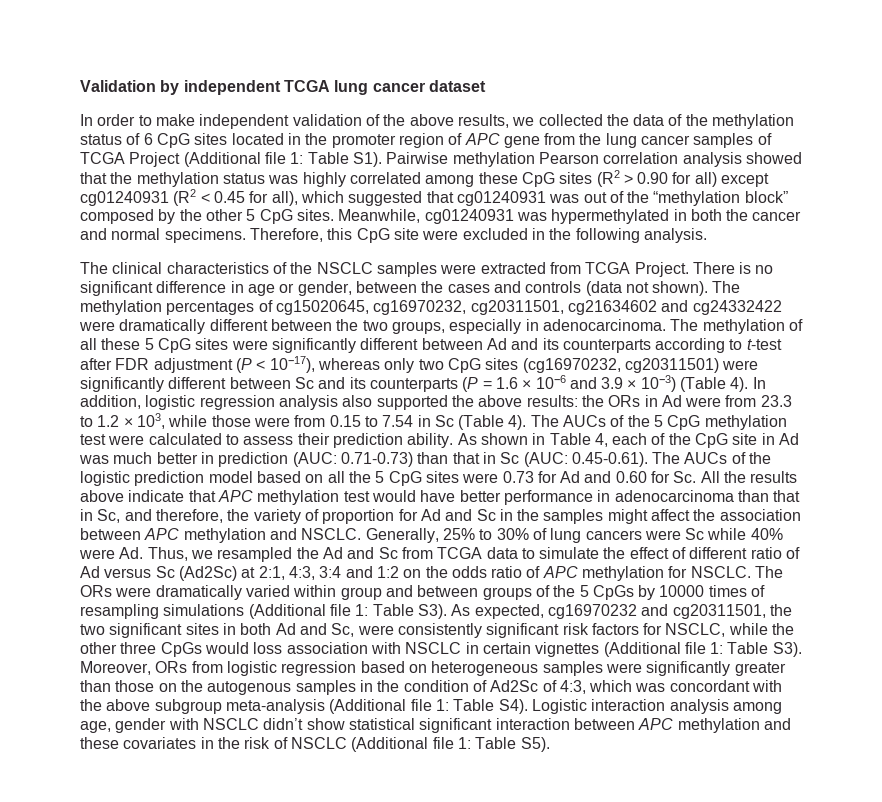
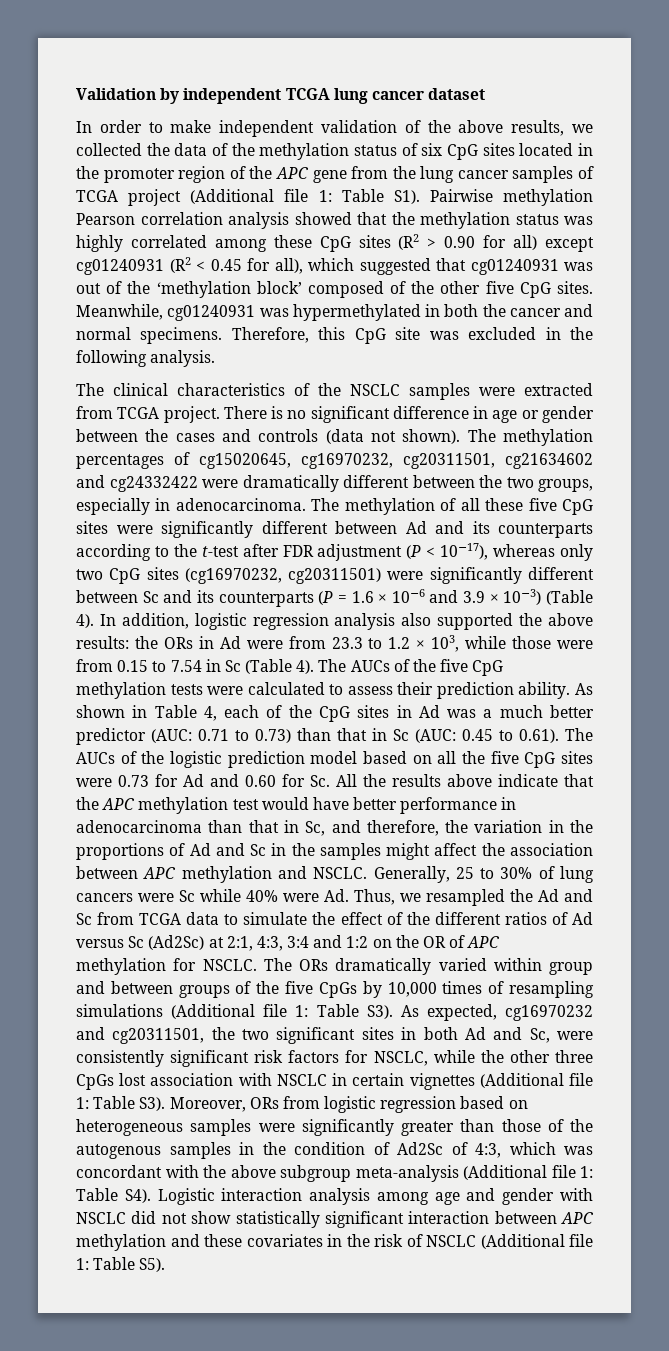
[143,133,153,145] 6 -> [421,143,443,156] six
(463, 139) none -> [249,166,273,179] the
[129,152,181,167] Project -> [128,189,182,206] project
[653,191,788,206] [80,209,256,224] “methylation block” composed by the other 5 -> [156,281,514,298] ‘methylation block’ composed of the other five
[422,230,459,240] were -> [429,331,459,340] was
[634,262,689,277] Project. -> [163,406,220,423] project.
[297,281,352,296] gender, -> [541,406,594,423] gender
[144,338,154,350] 5 -> [528,498,557,511] five
(743, 344) none -> [173,544,197,557] the
[654,415,664,427] 5 -> [440,659,469,672] five
[80,434,106,445] test -> [170,684,203,695] tests
[732,433,758,445] site -> [357,705,390,718] sites
(109, 459) none -> [483,709,493,718] a
[200,452,413,467] in prediction (AUC: 0.71-0.73) -> [76,728,291,745] predictor (AUC: 0.71 to 0.73)
[571,452,648,467] 0.45-0.61). -> [462,729,559,743] 0.45 to 0.61).
[375,471,385,483] 5 -> [490,751,519,764] five
(216, 496) none -> [76,797,99,810] the
[253,509,418,524] variety of proportion for -> [474,820,594,833] [76,843,186,860] variation in the proportions of
[442,528,475,540] 25% -> [455,867,474,879] 25
[689,547,782,559] different ratio -> [406,912,547,925] the different ratios
[451,566,523,578] odds ratio -> [423,936,447,948] OR
[115,587,152,597] were -> (328, 965) none
[579,585,589,597] 5 -> [285,981,314,994] five
[659,585,705,597] 10000 -> [387,982,437,997] 10,000
[204,642,283,654] would loss -> [119,1073,147,1086] lost
[158,683,177,692] on -> [547,1119,564,1132] of
[80,721,111,733] age, -> [434,1188,496,1205] age and
[263,718,415,730] didn’t show statistical -> [131,1211,320,1228] did not show statistically

